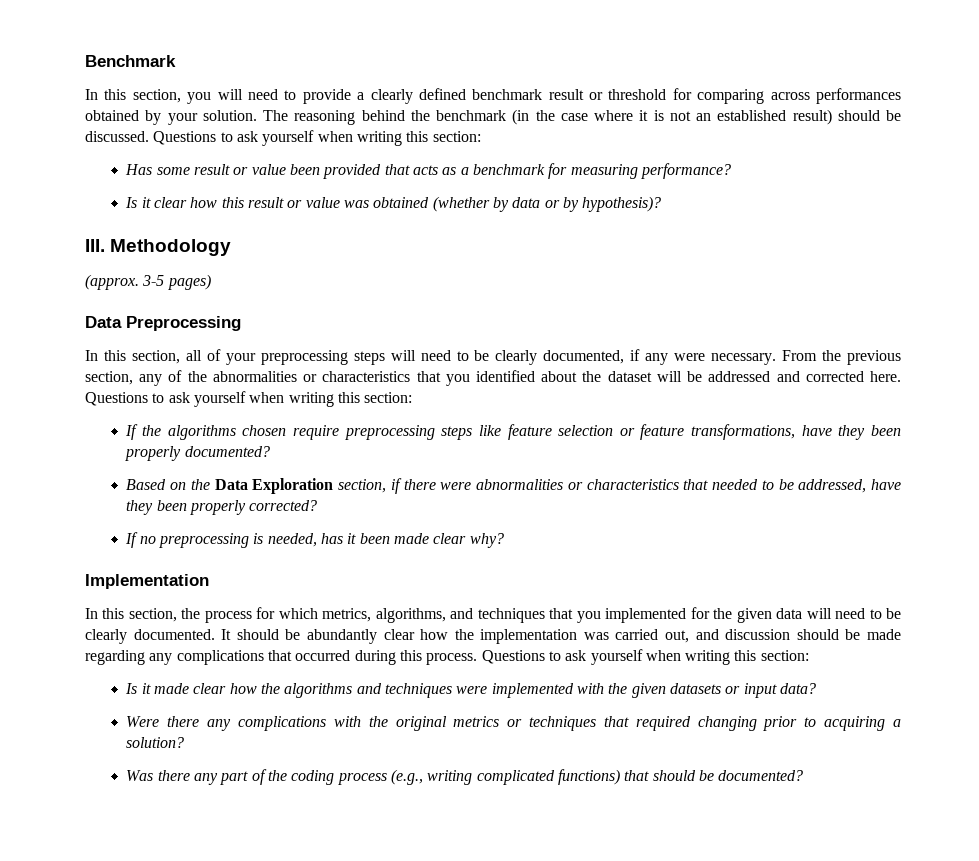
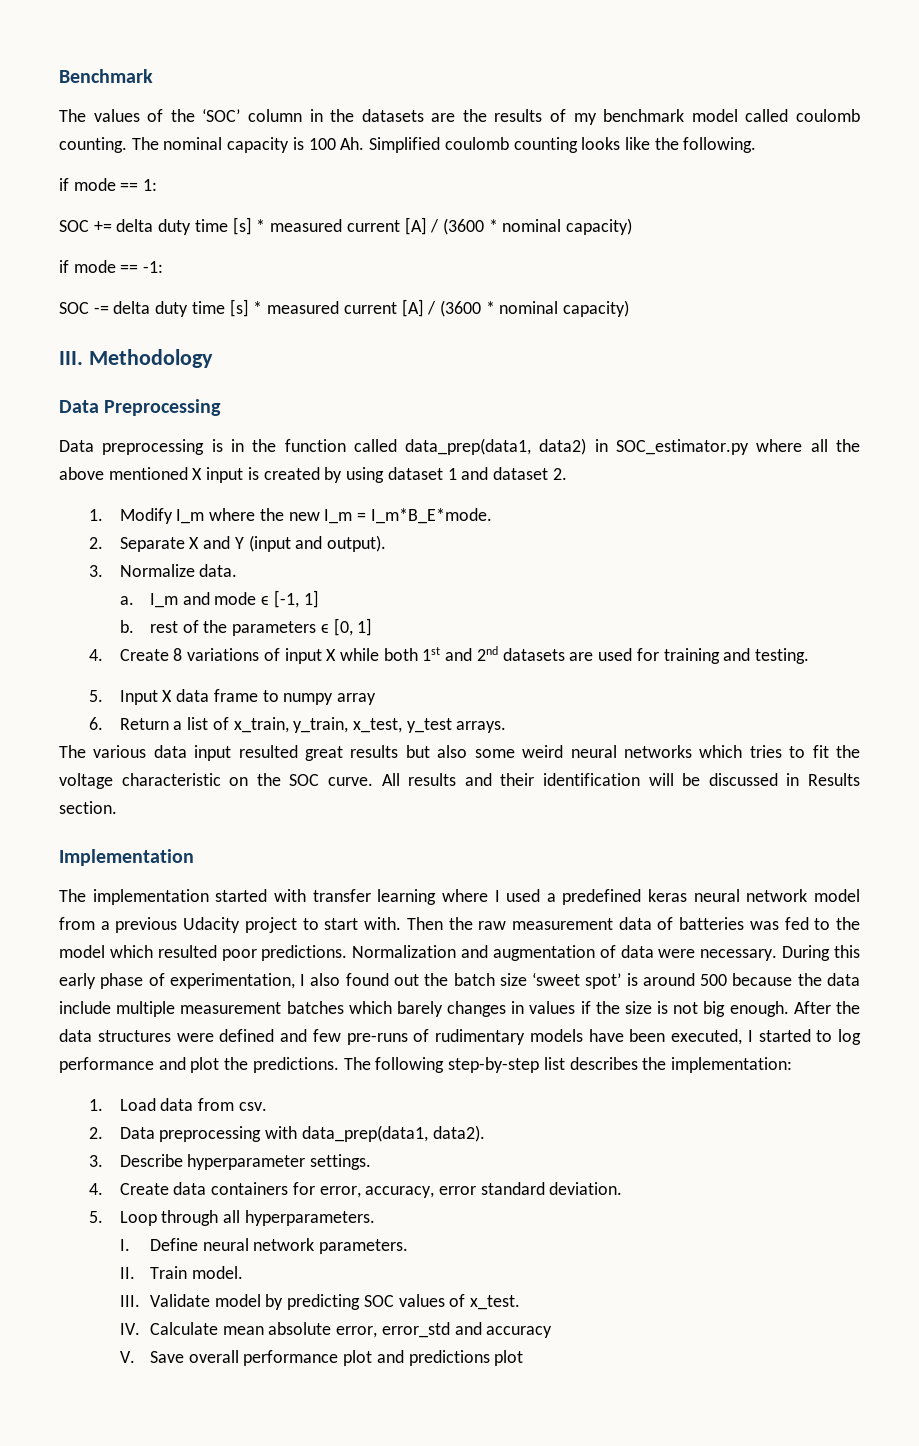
[85,88,902,104] [85,109,901,125] [85,130,481,146] [125,163,731,179] [125,196,662,212] In this section, you will need to provide a clearly defined benchmark result or threshold for comparing across performances obtained by your solution. The reasoning behind the benchmark (in the case where it is not an established result) should be discussed. Questions to ask yourself when writing this section: // Has some result or value been provided that acts as a benchmark for measuring performance? // Is it clear how this result or value was obtained (whether by data or by hypothesis)? -> [59,109,860,125] [59,137,757,153] [59,178,158,191] [59,217,633,235] [59,260,164,273] [59,299,630,317] The values of the ‘SOC’ column in the datasets are the results of my benchmark model called coulomb counting. The nominal capacity is 100 Ah. Simplified coulomb counting looks like the following. // if mode == 1: // SOC += delta duty time [s] * measured current [A] / (3600 * nominal capacity) // if mode == -1: // SOC -= delta duty time [s] * measured current [A] / (3600 * nominal capacity)
[85,274,211,290] // (approx. 3-5 pages) -> (213, 358) none
[85,349,902,365] [85,370,901,386] [85,391,413,407] [125,424,902,440] [125,446,270,461] [126,478,901,494] [126,500,318,515] [125,532,504,548] [85,574,209,589] [85,607,902,623] [85,629,902,644] [85,649,809,665] [125,683,816,698] [126,716,901,731] [126,737,185,748] [126,769,804,785] In this section, all of your preprocessing steps will need to be clearly documented, if any were necessary. From the previous section, any of the abnormalities or characteristics that you identified about the dataset will be addressed and corrected here. Questions to ask yourself when writing this section: // If the algorithms chosen require preprocessing steps like feature selection or feature transformations, have they been properly documented? // Based on the Data Exploration section, if there were abnormalities or characteristics that needed to be addressed, have they been properly corrected? // If no preprocessing is needed, has it been made clear why? // Implementation // In this section, the process for which metrics, algorithms, and techniques that you implemented for the given data will need to be clearly documented. It should be abundantly clear how the implementation was carried out, and discussion should be made regarding any complications that occurred during this process. Questions to ask yourself when writing this section: // Is it made clear how the algorithms and techniques were implemented with the given datasets or input data? // Were there any complications with the original metrics or techniques that required changing prior to acquiring a solution? // Was there any part of the coding process (e.g., writing complicated functions) that should be documented? -> [59,438,860,455] [59,467,567,483] [89,508,492,524] [89,535,387,552] [89,564,238,577] [119,590,319,608] [119,618,373,636] [89,646,810,664] [89,689,377,705] [89,717,507,733] [59,745,860,761] [59,773,861,789] [59,801,117,814] [59,849,194,866] [59,889,860,905] [59,917,860,933] [59,945,860,961] [59,973,861,989] [59,1001,860,1017] [59,1029,861,1045] [59,1057,792,1073] [89,1098,267,1111] [89,1125,485,1142] [89,1154,372,1170] [89,1182,623,1198] [89,1210,375,1226] [119,1238,409,1254] [119,1266,243,1279] [119,1294,521,1310] [119,1322,553,1338] [119,1350,524,1366] Data preprocessing is in the function called data_prep(data1, data2) in SOC_estimator.py where all the above mentioned X input is created by using dataset 1 and dataset 2. // 1. Modify I_m where the new I_m = I_m*B_E*mode. // 2. Separate X and Y (input and output). // 3. Normalize data. // a. I_m and mode ϵ [-1, 1] // b. rest of the parameters ϵ [0, 1] // 4. Create 8 variations of input X while both 1st and 2nd datasets are used for training and testing. // 5. Input X data frame to numpy array // 6. Return a list of x_train, y_train, x_test, y_test arrays. // The various data input resulted great results but also some weird neural networks which tries to fit the voltage characteristic on the SOC curve. All results and their identification will be discussed in Results section. // Implementation // The implementation started with transfer learning where I used a predefined keras neural network model from a previous Udacity project to start with. Then the raw measurement data of batteries was fed to the model which resulted poor predictions. Normalization and augmentation of data were necessary. During this early phase of experimentation, I also found out the batch size ‘sweet spot’ is around 500 because the data include multiple measurement batches which barely changes in values if the size is not big enough. After the data structures were defined and few pre-runs of rudimentary models have been executed, I started to log performance and plot the predictions. The following step-by-step list describes the implementation: // 1. Load data from csv. // 2. Data preprocessing with data_prep(data1, data2). // 3. Describe hyperparameter settings. // 4. Create data containers for error, accuracy, error standard deviation. // 5. Loop through all hyperparameters. // I. Define neural network parameters. // II. Train model. // III. Validate model by predicting SOC values of x_test. // IV. Calculate mean absolute error, error_std and accuracy // V. Save overall performance plot and predictions plot

